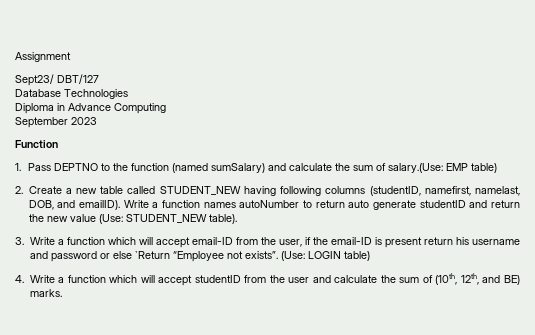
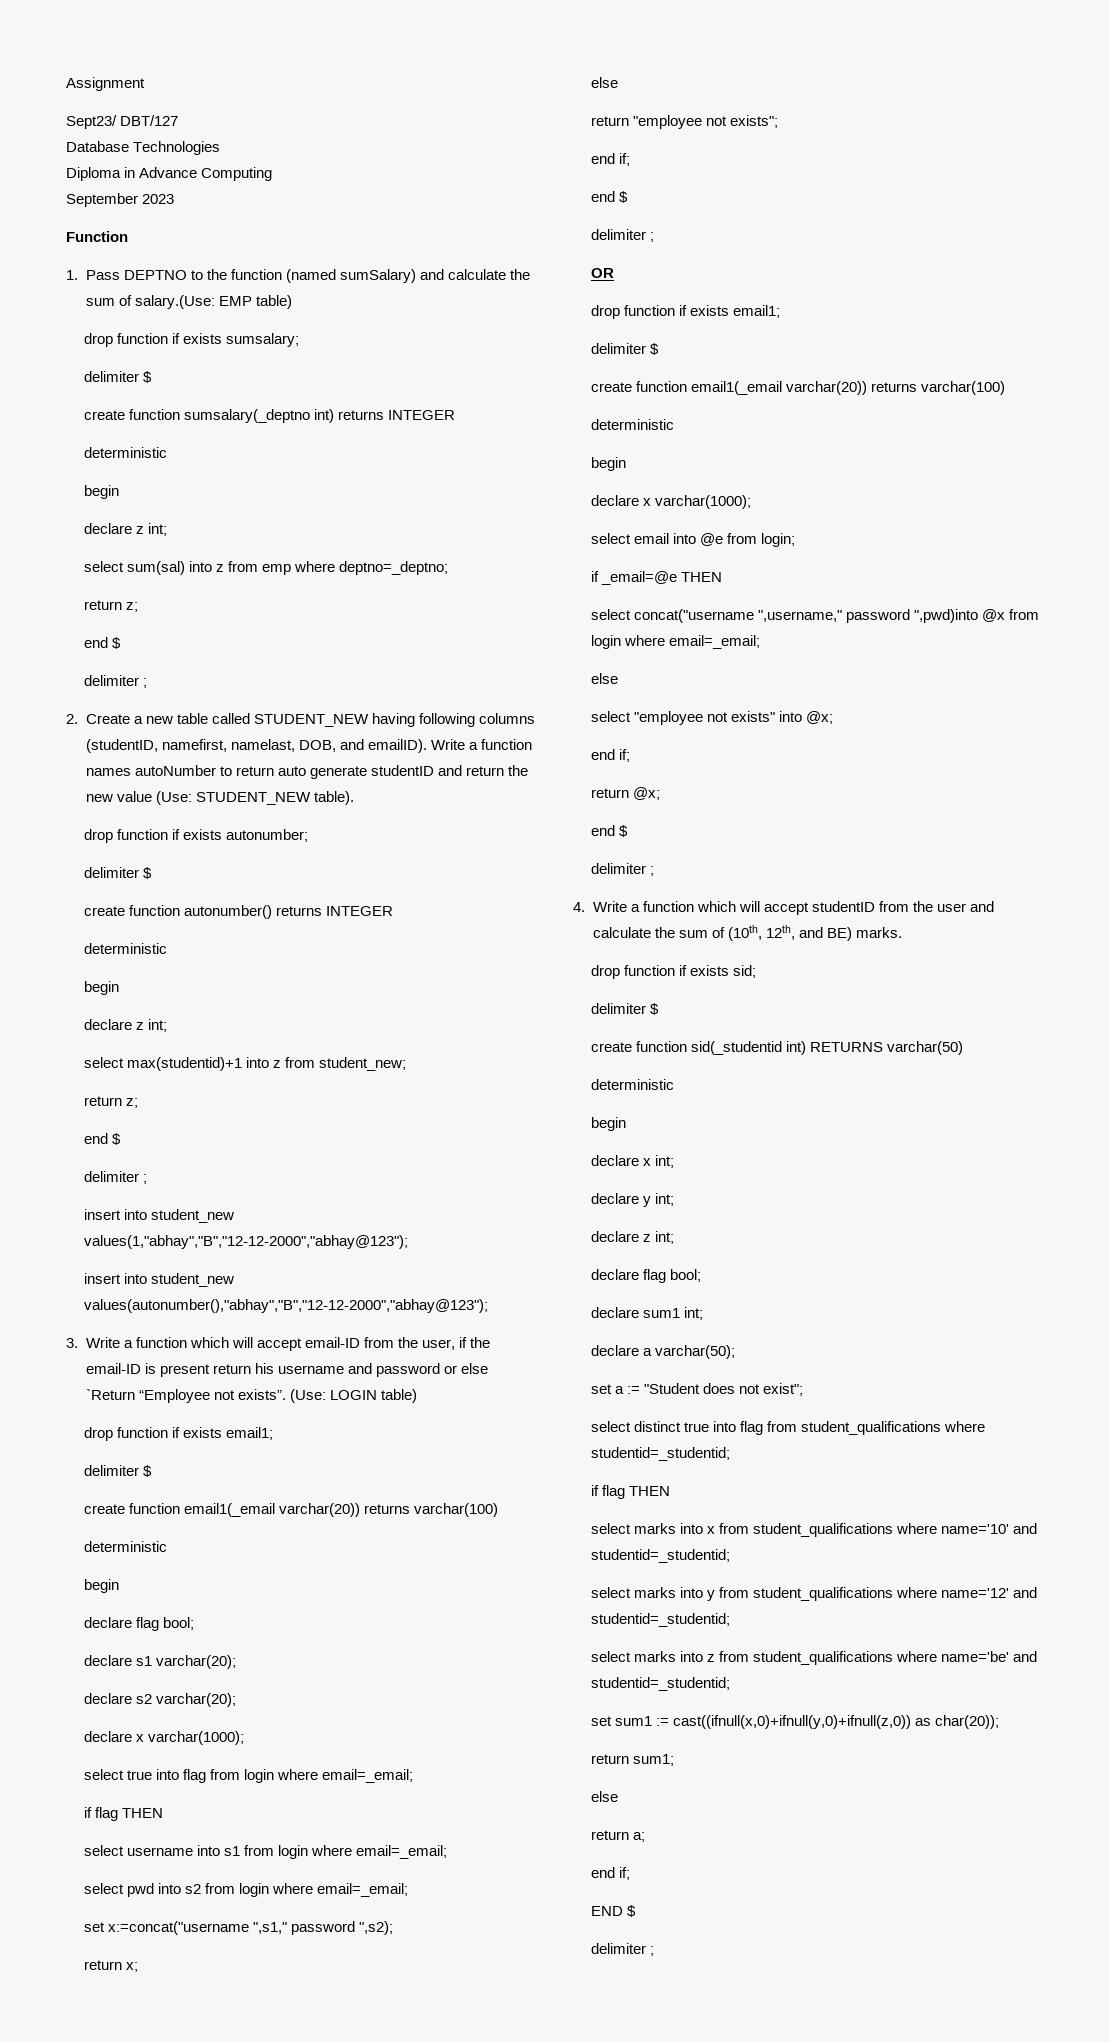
(497, 168) none -> [83,333,299,347] [83,371,152,383] [83,409,455,423] [83,447,167,458] [83,485,119,499] [83,523,167,536] [83,561,449,575] [83,600,138,612] [83,637,121,649] [83,675,147,688] // drop function if exists sumsalary; // delimiter $ // create function sumsalary(_deptno int) returns INTEGER // deterministic // begin // declare z int; // select sum(sal) into z from emp where deptno=_deptno; // return z; // end $ // delimiter ;
(237, 219) none -> [83,829,308,843] [83,867,152,879] [83,905,393,919] [83,943,167,954] [83,981,119,995] [83,1019,167,1032] [83,1057,406,1071] [83,1096,138,1108] [83,1133,121,1145] [83,1171,147,1184] [83,1209,234,1223] [83,1235,408,1249] [83,1273,234,1287] [83,1299,488,1313] // drop function if exists autonumber; // delimiter $ // create function autonumber() returns INTEGER // deterministic // begin // declare z int; // select max(studentid)+1 into z from student_new; // return z; // end $ // delimiter ; // insert into student_new values(1,"abhay","B","12-12-2000","abhay@123"); // insert into student_new values(autonumber(),"abhay","B","12-12-2000","abhay@123");
(370, 256) none -> [83,1427,273,1441] [83,1465,152,1477] [83,1503,498,1517] [83,1541,167,1552] [83,1579,119,1593] [83,1617,194,1631] [83,1655,236,1669] [83,1693,236,1707] [83,1731,244,1745] [83,1769,414,1783] [83,1807,163,1821] [83,1845,448,1859] [83,1883,409,1897] [83,1921,393,1935] [83,1960,138,1972] [590,77,618,88] [590,115,778,129] [590,153,630,166] [590,191,628,203] [590,229,654,242] [590,268,614,278] [590,305,780,319] [590,343,659,355] [590,381,1005,395] [590,419,674,430] [590,457,626,471] [590,495,751,509] [590,533,795,547] [590,571,722,585] [590,609,1040,623] [590,635,760,649] [590,673,618,684] [590,711,833,725] [590,749,630,762] [590,787,660,800] [590,825,628,837] [590,863,654,876] // drop function if exists email1; // delimiter $ // create function email1(_email varchar(20)) returns varchar(100) // deterministic // begin // declare flag bool; // declare s1 varchar(20); // declare s2 varchar(20); // declare x varchar(1000); // select true into flag from login where email=_email; // if flag THEN // select username into s1 from login where email=_email; // select pwd into s2 from login where email=_email; // set x:=concat("username ",s1," password ",s2); // return x; // else // return "employee not exists"; // end if; // end $ // delimiter ; // OR // drop function if exists email1; // delimiter $ // create function email1(_email varchar(20)) returns varchar(100) // deterministic // begin // declare x varchar(1000); // select email into @e from login; // if _email=@e THEN // select concat("username ",username," password ",pwd)into @x from login where email=_email; // else // select "employee not exists" into @x; // end if; // return @x; // end $ // delimiter ;
(62, 293) none -> [590,965,756,979] [590,1003,659,1015] [590,1041,963,1055] [590,1079,674,1090] [590,1117,626,1131] [590,1155,674,1168] [590,1193,674,1207] [590,1231,674,1244] [590,1269,701,1283] [590,1307,703,1320] [590,1345,735,1359] [590,1383,804,1396] [590,1421,986,1435] [590,1447,730,1461] [590,1485,670,1499] [590,1523,1038,1537] [590,1549,730,1563] [590,1587,1038,1601] [590,1613,730,1627] [590,1651,1038,1665] [590,1677,730,1691] [590,1715,999,1729] [590,1754,674,1766] [590,1791,618,1802] [590,1830,645,1842] [590,1867,630,1880] [590,1905,636,1917] [590,1943,654,1956] // drop function if exists sid; // delimiter $ // create function sid(_studentid int) RETURNS varchar(50) // deterministic // begin // declare x int; // declare y int; // declare z int; // declare flag bool; // declare sum1 int; // declare a varchar(50); // set a := "Student does not exist"; // select distinct true into flag from student_qualifications where studentid=_studentid; // if flag THEN // select marks into x from student_qualifications where name='10' and studentid=_studentid; // select marks into y from student_qualifications where name='12' and studentid=_studentid; // select marks into z from student_qualifications where name='be' and studentid=_studentid; // set sum1 := cast((ifnull(x,0)+ifnull(y,0)+ifnull(z,0)) as char(20)); // return sum1; // else // return a; // end if; // END $ // delimiter ;

